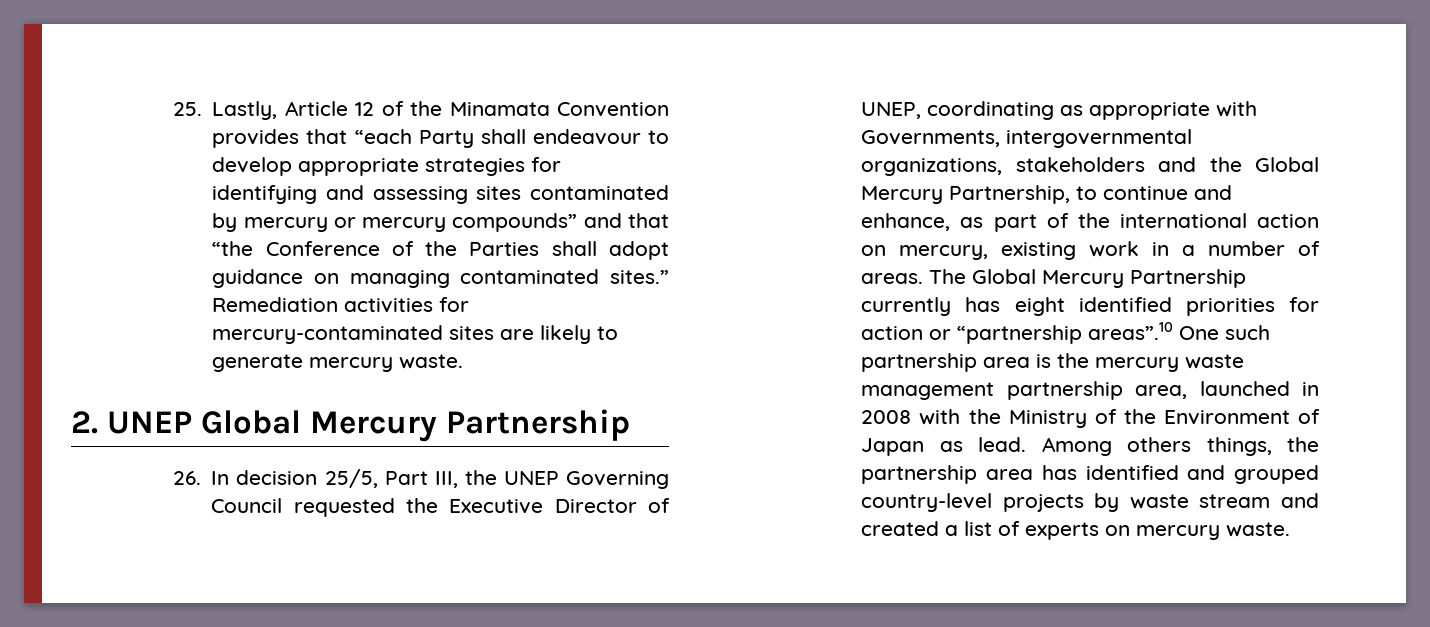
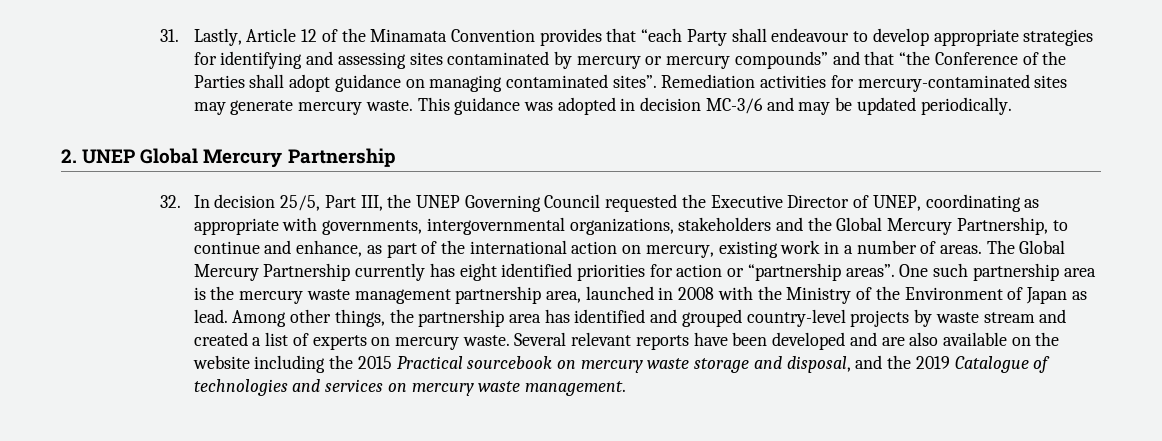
[172,102,202,116] 25. -> [160,29,180,42] 31.
[610,270,669,284] sites.” -> [612,75,657,88] sites”.
[500,325,619,344] are likely to -> [193,102,226,115] may
(464, 361) none -> [417,97,1012,115] This guidance was adopted in decision MC-3/6 and may be updated periodically.
[172,471,201,485] 26. -> [160,195,182,208] 32.
[861,130,1001,147] Governments, -> [322,220,423,235] governments,
[1088,322,1174,340] areas”.10 -> [845,264,895,277] areas”.
[1127,437,1192,452] others -> [290,309,332,323] other
(1291, 529) none -> [514,332,1060,350] [192,355,1051,373] [193,379,626,396] Several relevant reports have been developed and are also available on the website including the 2015 Practical sourcebook on mercury waste storage and disposal, and the 2019 Catalogue of technologies and services on mercury waste management.

